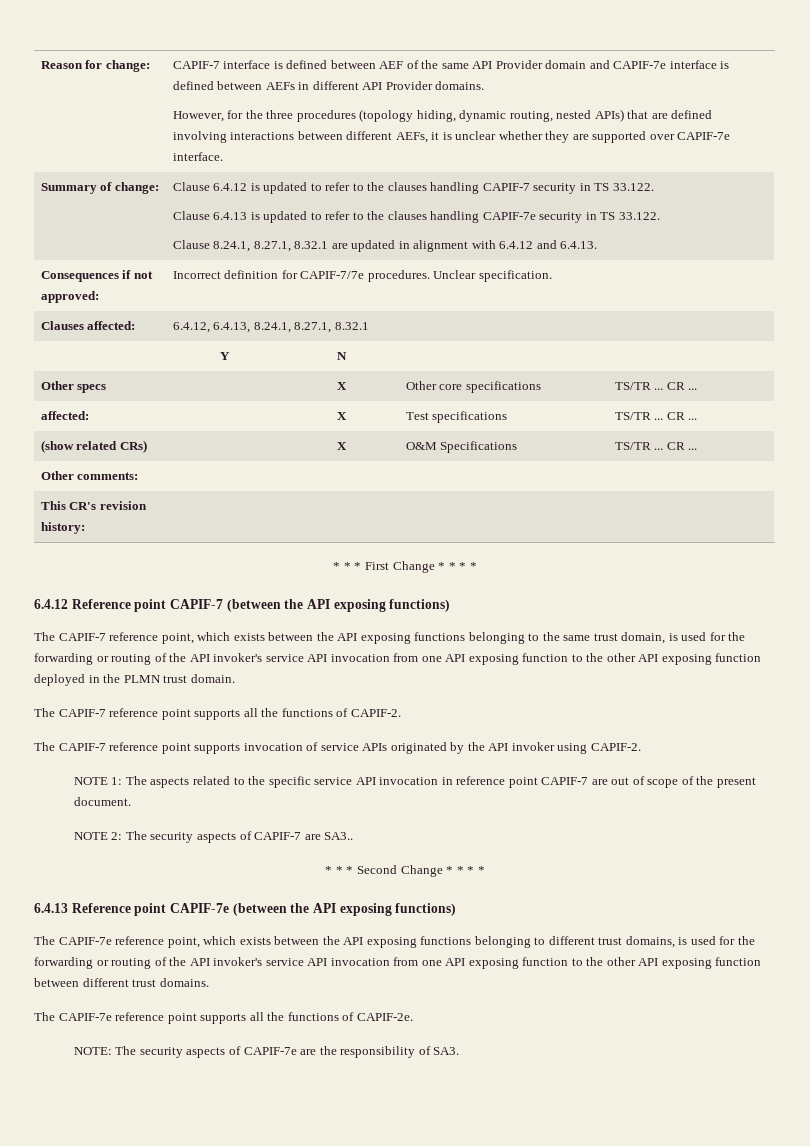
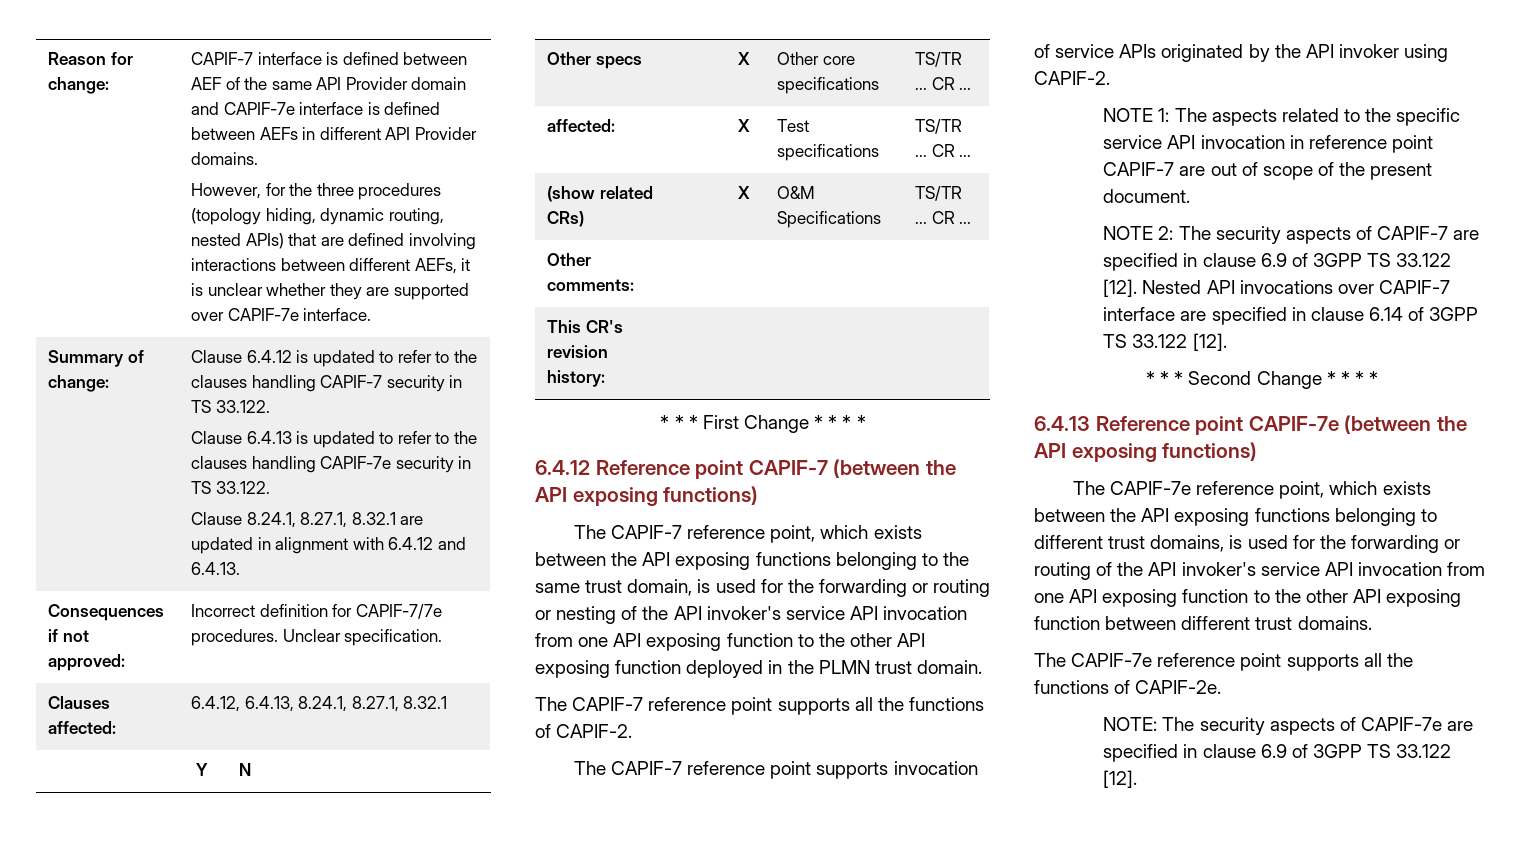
(152, 659) none -> [535,606,617,624] or nesting
[324,832,354,840] SA3.. -> [1103,253,1452,271] [1103,279,1450,297] [1103,307,1479,325] [1103,333,1227,351] specified in clause 6.9 of 3GPP TS 33.122 [12]. Nested API invocations over CAPIF-7 interface are specified in clause 6.14 of 3GPP TS 33.122 [12].
[319,1046,460,1058] the responsibility of SA3. -> [1103,744,1452,762] [1103,770,1138,788] specified in clause 6.9 of 3GPP TS 33.122 [12].

